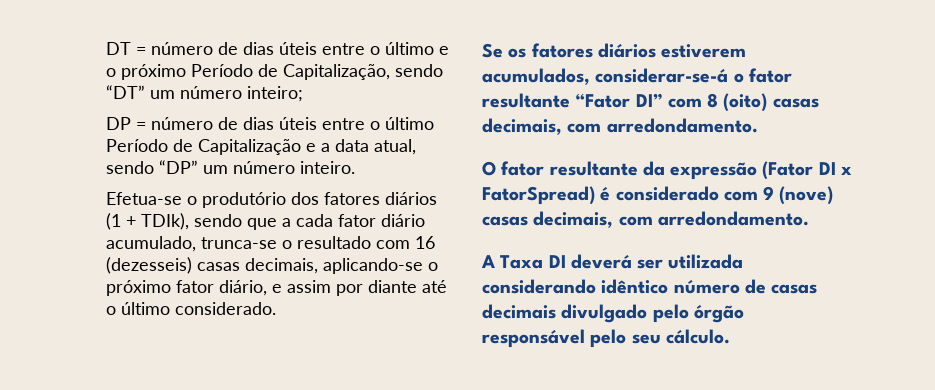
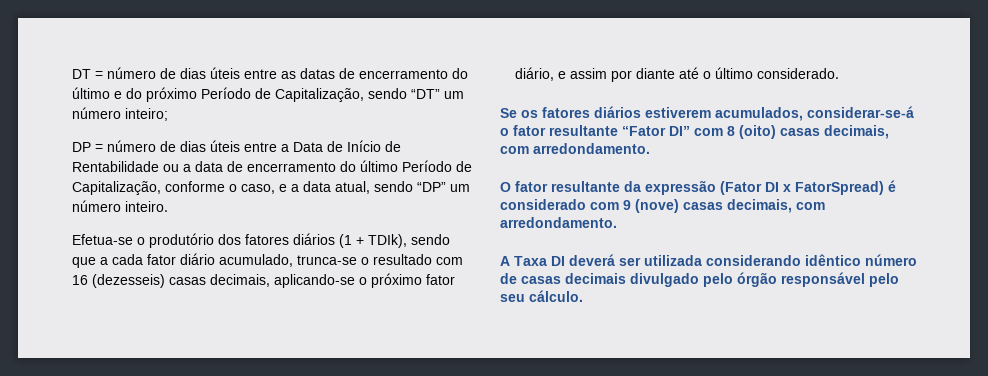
[369,46,380,55] o -> [281,68,469,79] as datas de encerramento do
[105,68,116,77] o -> [126,88,143,99] do
[369,117,434,130] [105,139,301,155] o último Período de Capitalização -> [281,140,402,152] [72,160,473,172] [72,181,276,195] a Data de Início de Rentabilidade ou a data de encerramento do último Período de Capitalização, conforme o caso,

